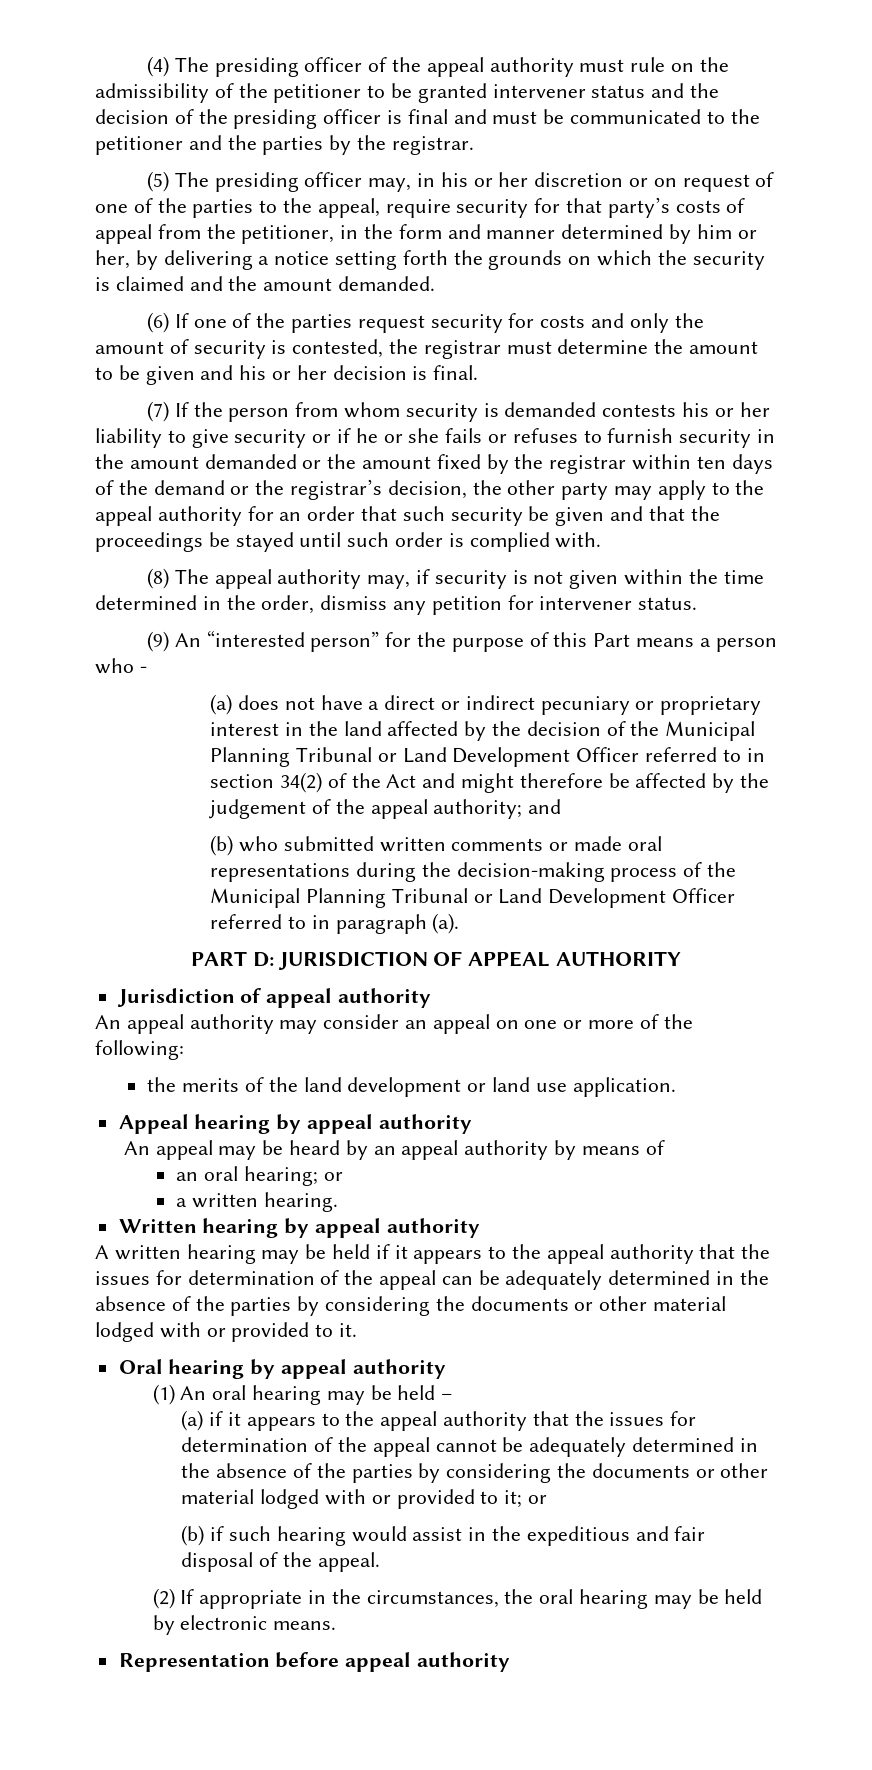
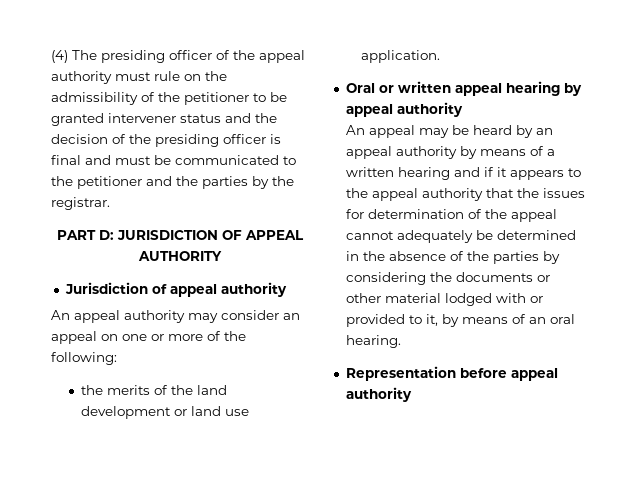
[146,171,775,192] [95,197,746,218] [95,224,757,244] [95,250,765,270] [95,276,436,291] [146,312,704,333] [95,339,759,359] [95,365,479,385] [146,401,770,422] [95,428,776,448] [95,454,773,474] [95,479,765,500] [95,506,720,526] [95,532,602,552] [146,568,764,589] [95,595,698,615] [146,630,777,652] [95,658,147,674] [210,694,762,715] [210,721,756,741] [210,747,765,767] [210,772,769,793] [209,799,562,819] [210,835,662,856] [210,862,736,882] [210,888,735,908] [210,913,460,934] // (5) The presiding officer may, in his or her discretion or on request of one of the parties to the appeal, require security for that party’s costs of appeal from the petitioner, in the form and manner determined by him or her, by delivering a notice setting forth the grounds on which the security is claimed and the amount demanded. // (6) If one of the parties request security for costs and only the amount of security is contested, the registrar must determine the amount to be given and his or her decision is final. // (7) If the person from whom security is demanded contests his or her liability to give security or if he or she fails or refuses to furnish security in the amount demanded or the amount fixed by the registrar within ten days of the demand or the registrar’s decision, the other party may apply to the appeal authority for an order that such security be given and that the proceedings be stayed until such order is complied with. // (8) The appeal authority may, if security is not given within the time determined in the order, dismiss any petition for intervener status. // (9) An “interested person” for the purpose of this Part means a person who - // (a) does not have a direct or indirect pecuniary or proprietary interest in the land affected by the decision of the Municipal Planning Tribunal or Land Development Officer referred to in section 34(2) of the Act and might therefore be affected by the judgement of the appeal authority; and // (b) who submitted written comments or made oral representations during the decision-making process of the Municipal Planning Tribunal or Land Development Officer referred to in paragraph (a). -> (110, 203) none
[118,1114,189,1134] Appeal -> [345,81,502,96] Oral or written appeal
[176,1166,343,1186] [176,1192,338,1212] [118,1218,480,1238] [95,1244,371,1264] // an oral hearing; or // a written hearing. // Written hearing by appeal authority // A written hearing may be held -> [547,149,556,156] [346,167,481,180] a written hearing and
[441,1270,603,1290] can be adequately -> [346,230,494,243] cannot adequately be
[339,1323,358,1337] [118,1359,446,1379] [152,1384,453,1405] [181,1410,697,1431] [181,1437,758,1457] [181,1463,769,1483] [181,1489,547,1509] [181,1525,706,1546] [181,1552,380,1572] [152,1588,763,1609] [152,1615,337,1635] it. // Oral hearing by appeal authority // (1) An oral hearing may be held – // (a) if it appears to the appeal authority that the issues for determination of the appeal cannot be adequately determined in the absence of the parties by considering the documents or other material lodged with or provided to it; or // (b) if such hearing would assist in the expeditious and fair disposal of the appeal. // (2) If appropriate in the circumstances, the oral hearing may be held by electronic means. -> [426,314,576,327] [346,335,402,348] it, by means of an oral hearing.

